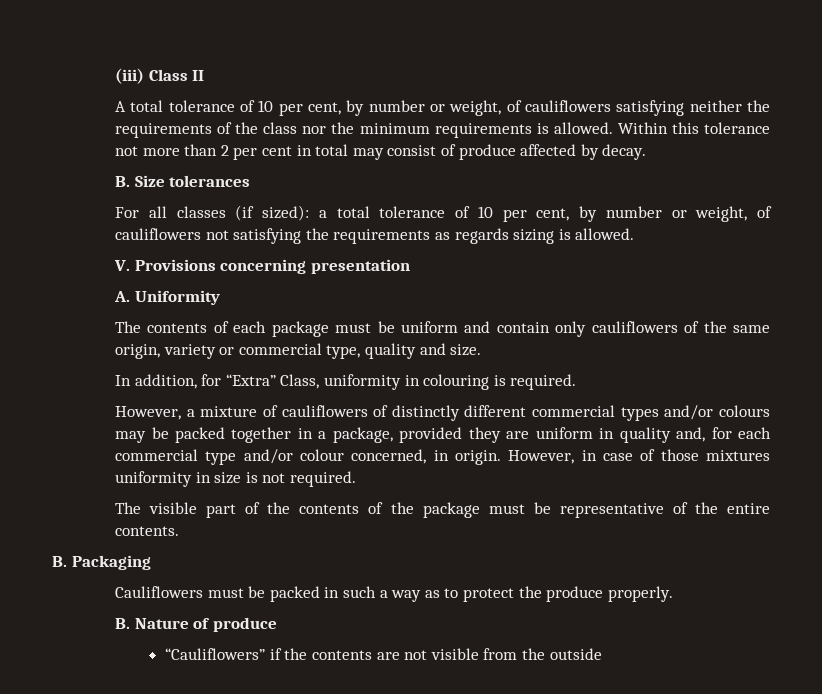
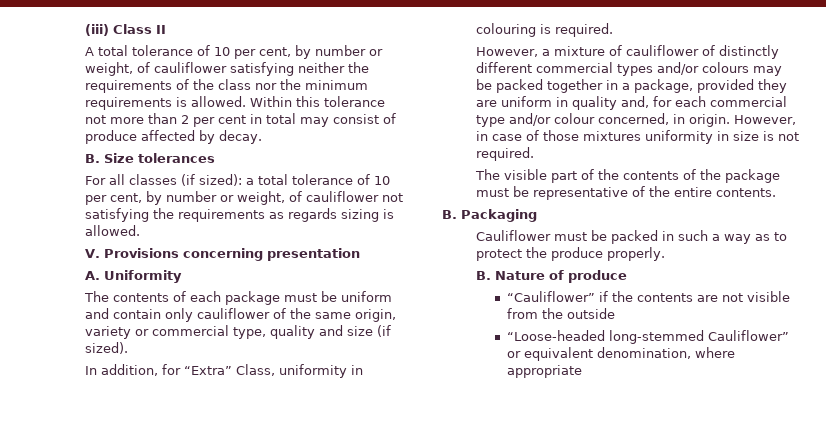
[525,100,612,112] cauliflowers -> [153,62,227,73] cauliflower
[115,228,202,240] cauliflowers -> [305,191,379,202] cauliflower
[591,321,678,333] cauliflowers -> [196,308,270,319] cauliflower
[450,344,482,356] size. -> [346,325,391,337] [84,342,128,354] size (if sized).
[281,405,368,417] cauliflowers -> [625,45,699,56] cauliflower
[115,586,204,598] Cauliflowers -> [475,230,551,241] Cauliflower
[165,648,266,660] “Cauliflowers” -> [506,291,595,302] “Cauliflower”
(602, 654) none -> [506,330,789,344] [506,347,735,361] [506,365,582,378] // “Loose-headed long-stemmed Cauliflower” or equivalent denomination, where appropriate

